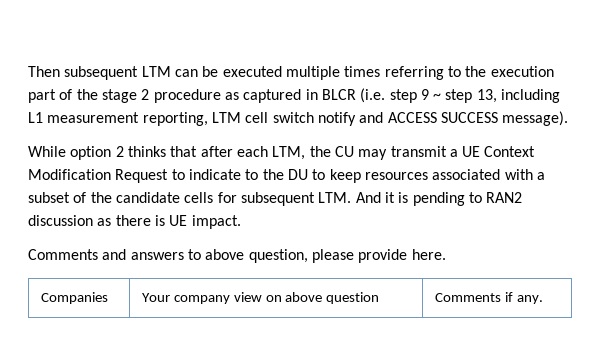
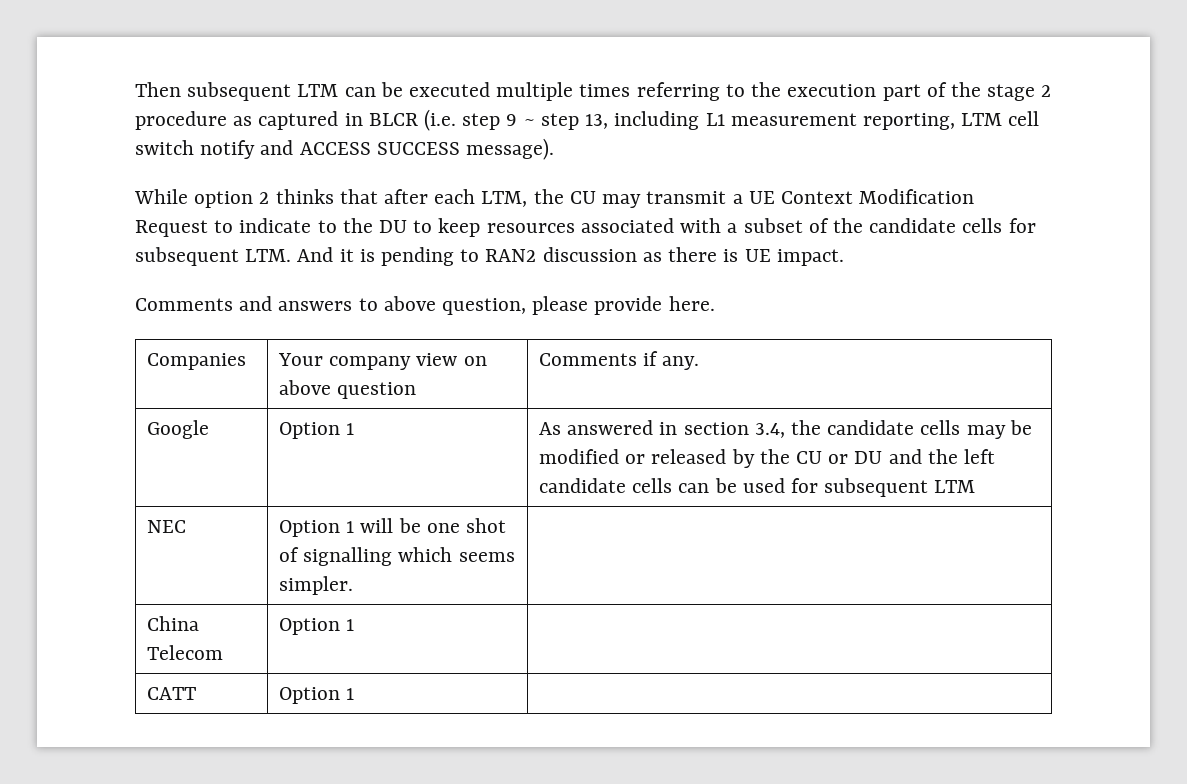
(543, 299) none -> [146,420,209,439] [278,422,355,439] [538,420,1032,439] [538,449,996,468] [538,478,976,497] [146,520,186,533] [278,518,507,537] [278,547,515,566] [278,576,353,595] [146,616,199,631] [146,645,223,660] [278,618,355,635] [146,687,196,700] [278,687,355,704] // Google | Option 1 | As answered in section 3.4, the candidate cells may be modified or released by the CU or DU and the left candidate cells can be used for subsequent LTM // NEC | Option 1 will be one shot of signalling which seems simpler. | // China Telecom | Option 1 | // CATT | Option 1 |

